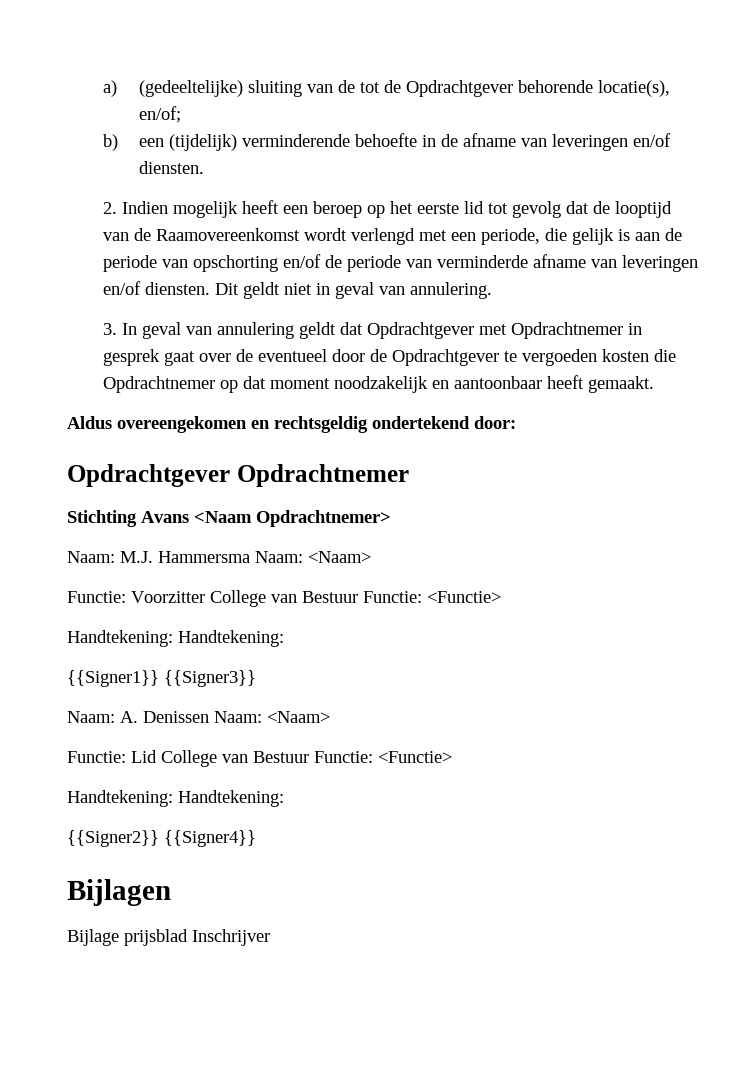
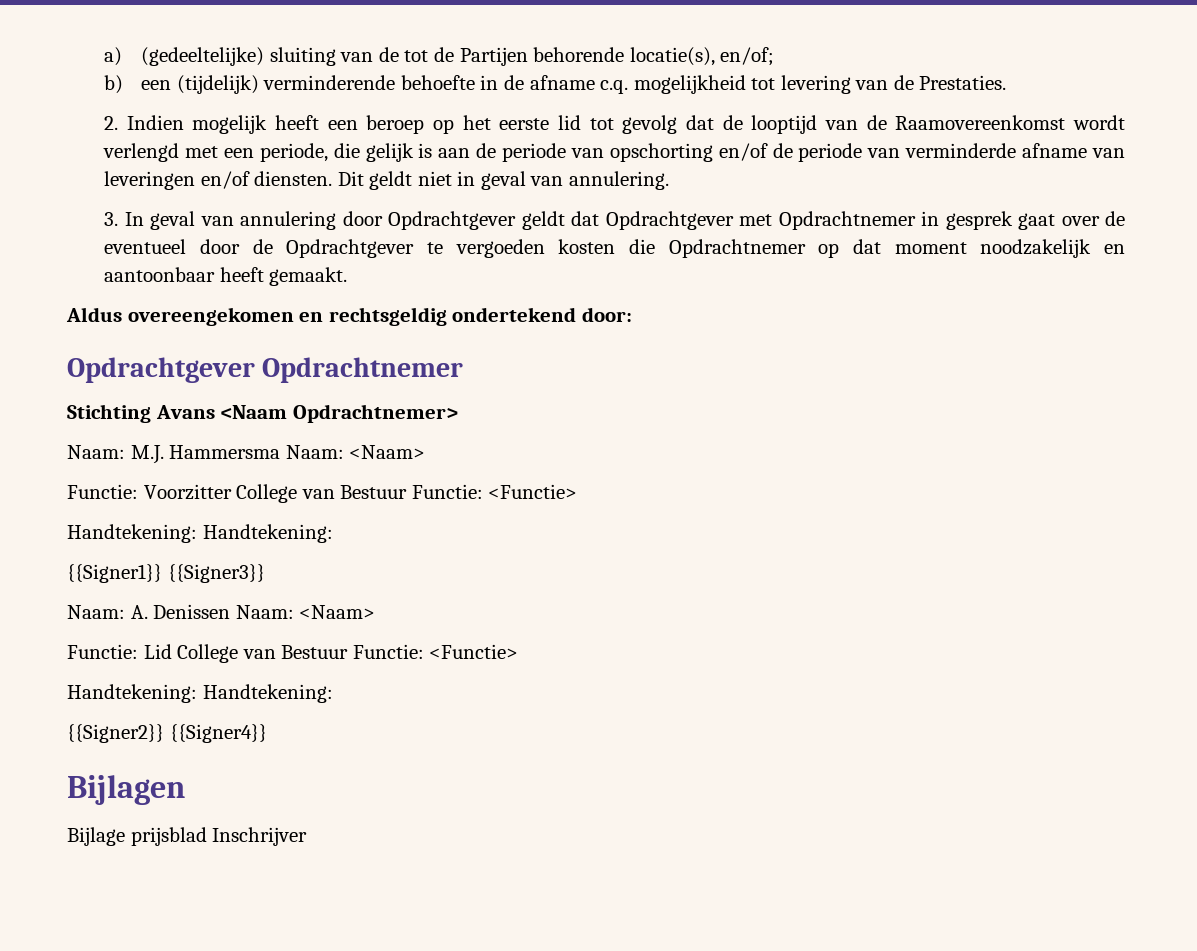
[406,80,514,97] Opdrachtgever -> [459,47,528,66] Partijen
[521,133,672,151] [139,161,205,174] van leveringen en/of diensten. -> [600,75,1007,94] c.q. mogelijkheid tot levering van de Prestaties.
(295, 330) none -> [342,211,517,230] door Opdrachtgever

